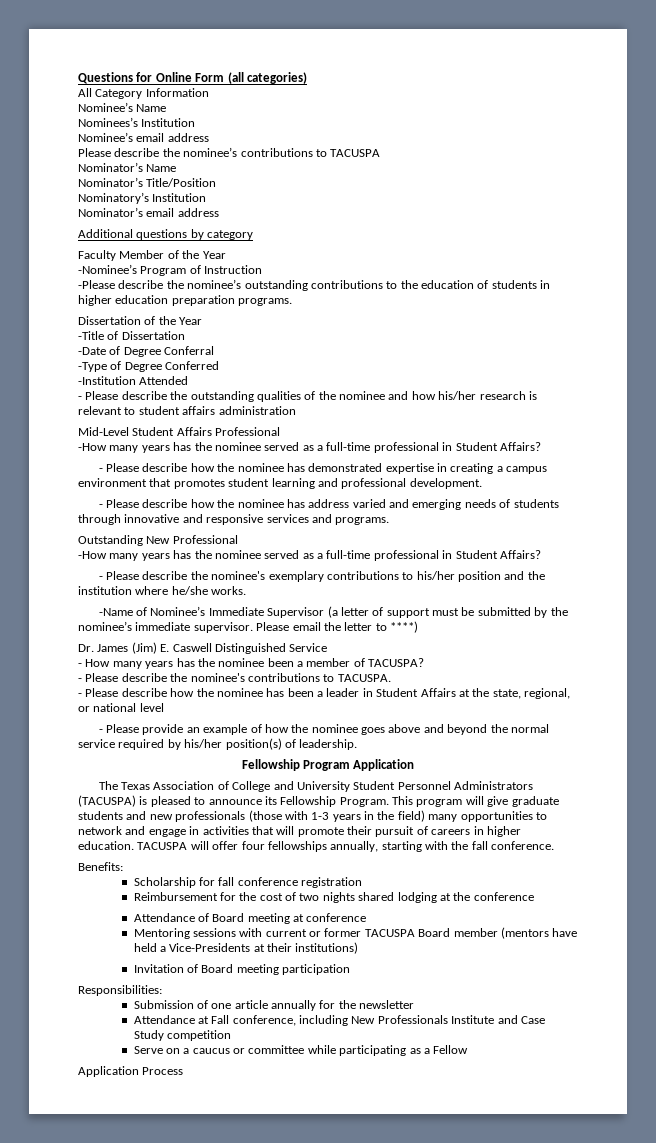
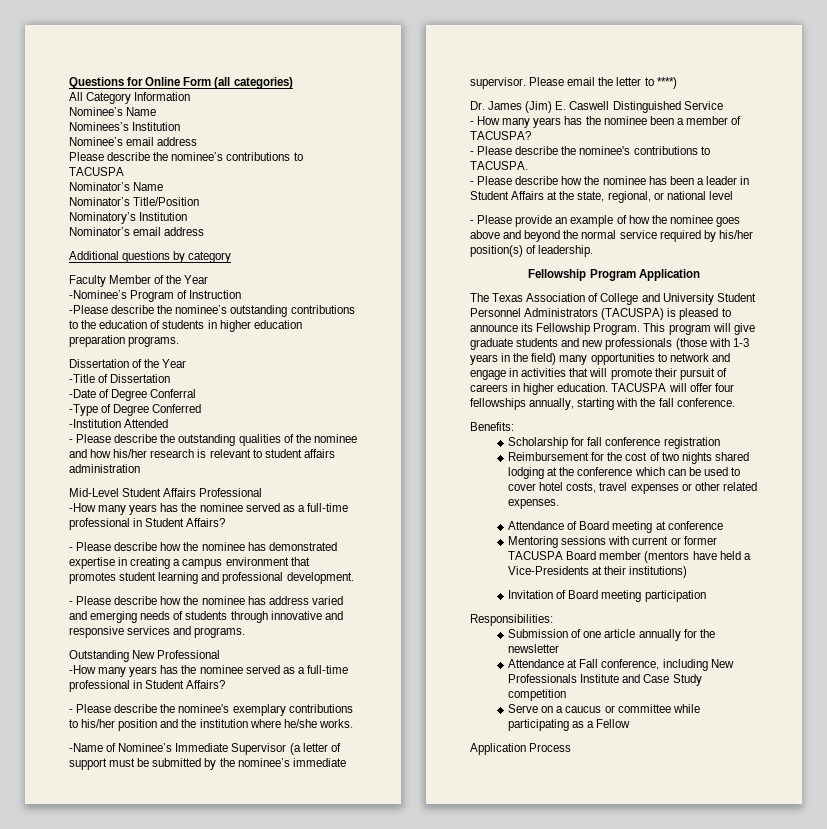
(534, 896) none -> [634,467,740,476] [508,482,757,494] [508,499,560,509] which can be used to cover hotel costs, travel expenses or other related expenses.

